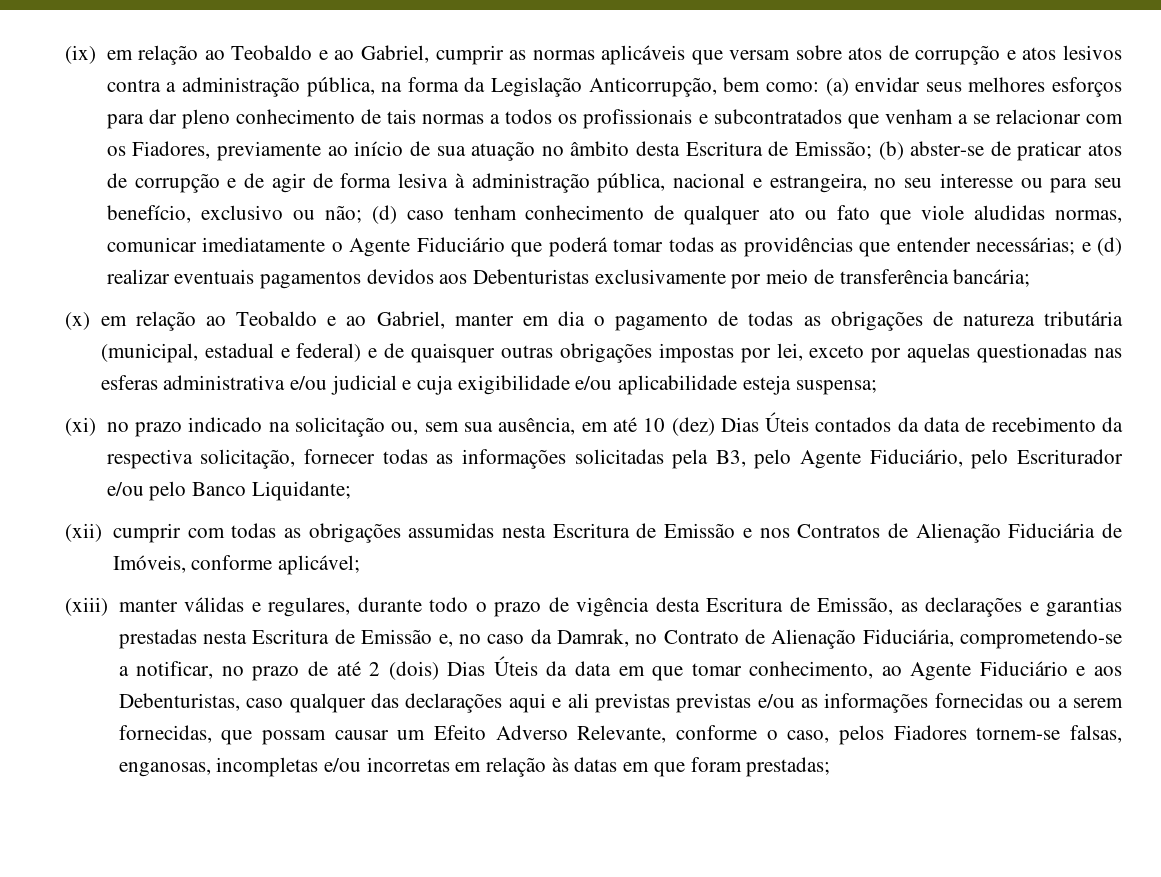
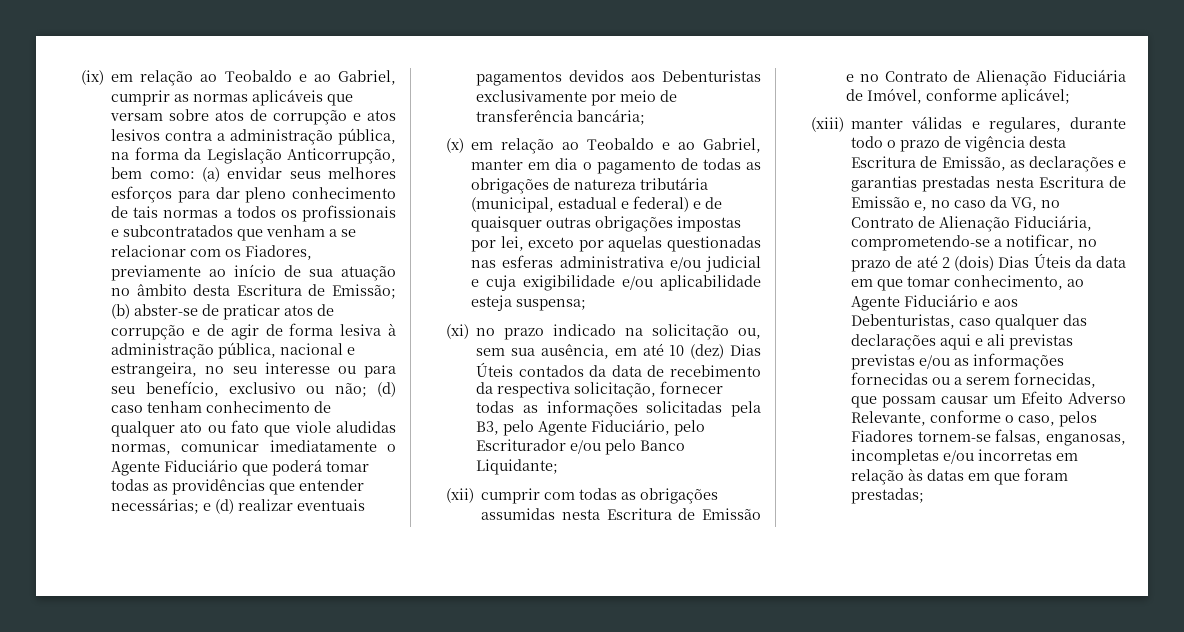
[759,524,881,538] nos Contratos -> [859,71,948,82] no Contrato
[112,555,186,573] Imóveis, -> [867,88,923,104] Imóvel,
[556,629,629,647] Damrak, -> [1011,197,1038,211] VG,

